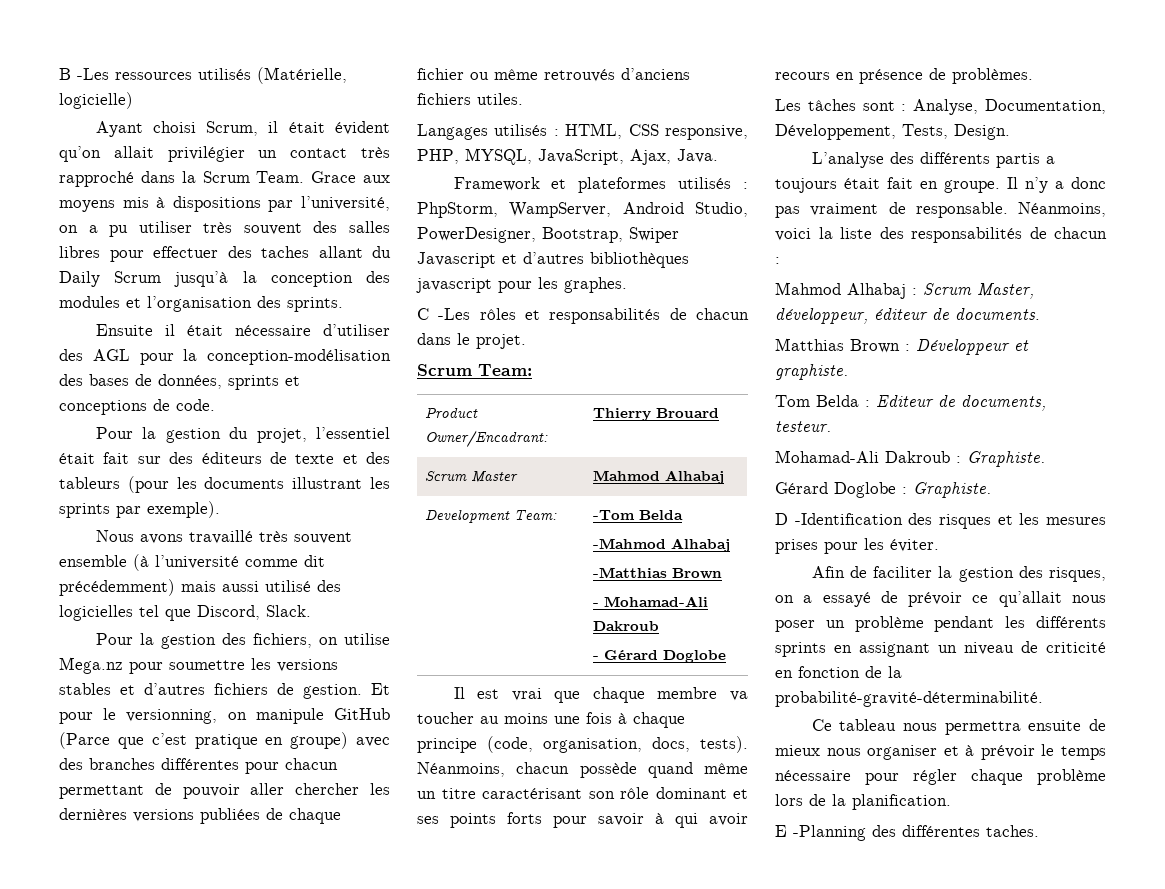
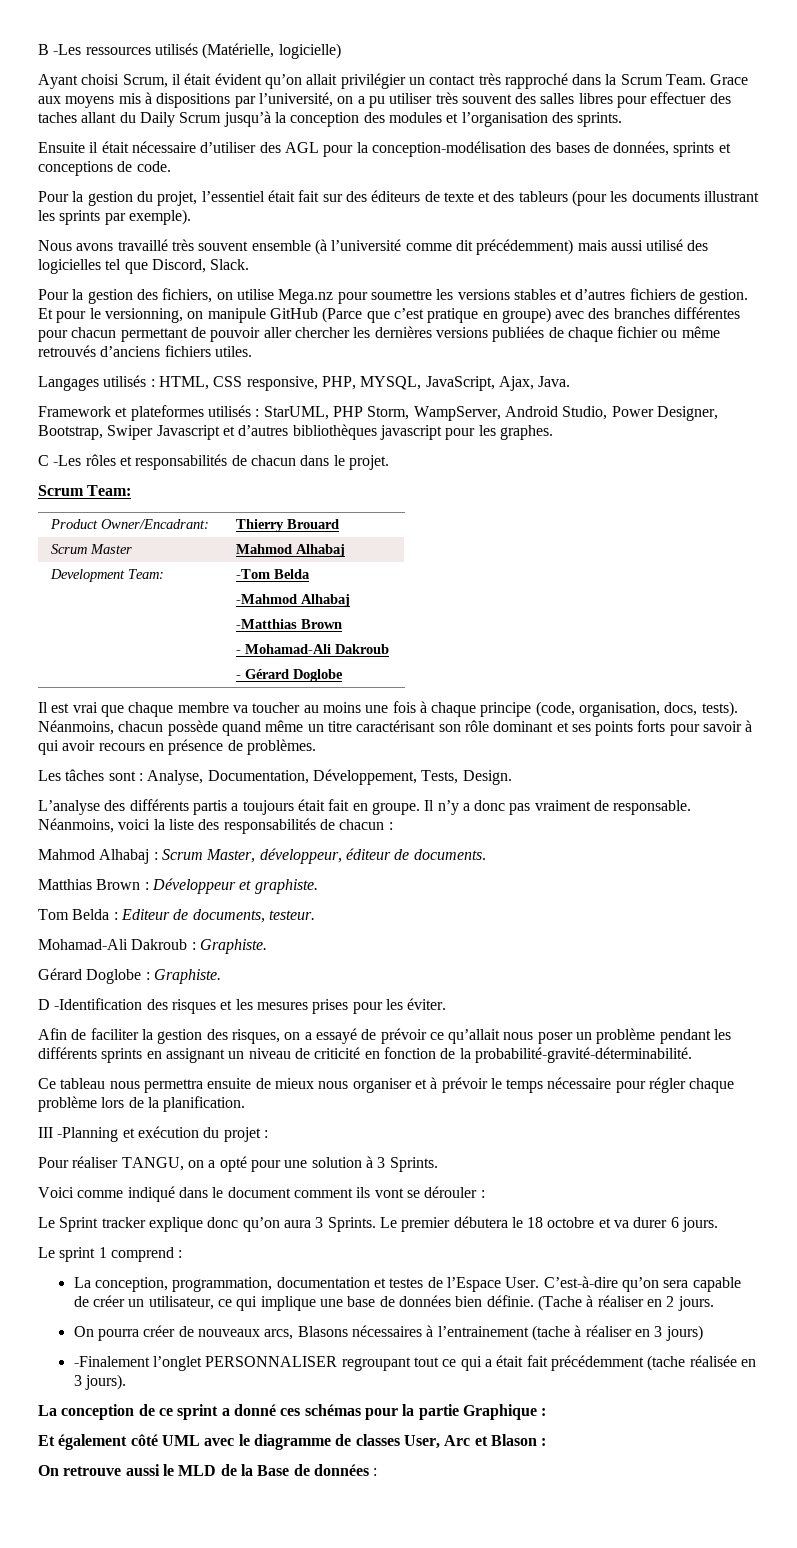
[417,202,498,218] PhpStorm, -> [263,406,410,420] StarUML, PHP Storm,
[417,227,536,243] PowerDesigner, -> [611,406,718,421] Power Designer,
[775,825,1039,841] E -Planning des différentes taches. -> [38,1126,268,1142] [38,1156,438,1172] [38,1186,485,1202] [38,1216,719,1232] [38,1247,183,1262] [73,1276,741,1292] [73,1295,714,1311] [73,1325,703,1341] [73,1355,756,1371] [73,1374,127,1390] [38,1404,547,1420] [38,1434,547,1450] [38,1464,378,1476] III -Planning et exécution du projet : // Pour réaliser TANGU, on a opté pour une solution à 3 Sprints. // Voici comme indiqué dans le document comment ils vont se dérouler : // Le Sprint tracker explique donc qu’on aura 3 Sprints. Le premier débutera le 18 octobre et va durer 6 jours. // Le sprint 1 comprend : // La conception, programmation, documentation et testes de l’Espace User. C’est-à-dire qu’on sera capable de créer un utilisateur, ce qui implique une base de données bien définie. (Tache à réaliser en 2 jours. // On pourra créer de nouveaux arcs, Blasons nécessaires à l’entrainement (tache à réaliser en 3 jours) // -Finalement l’onglet PERSONNALISER regroupant tout ce qui a était fait précédemment (tache réalisée en 3 jours). // La conception de ce sprint a donné ces schémas pour la partie Graphique : // Et également côté UML avec le diagramme de classes User, Arc et Blason : // On retrouve aussi le MLD de la Base de données :

